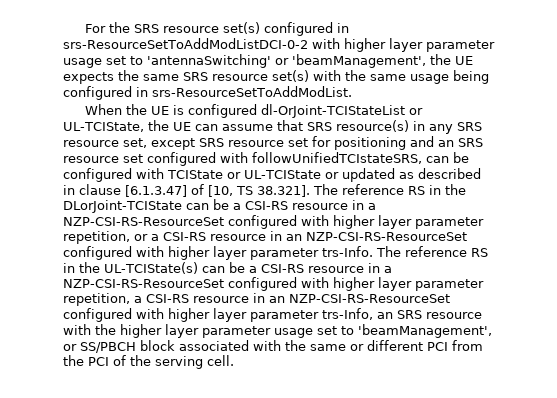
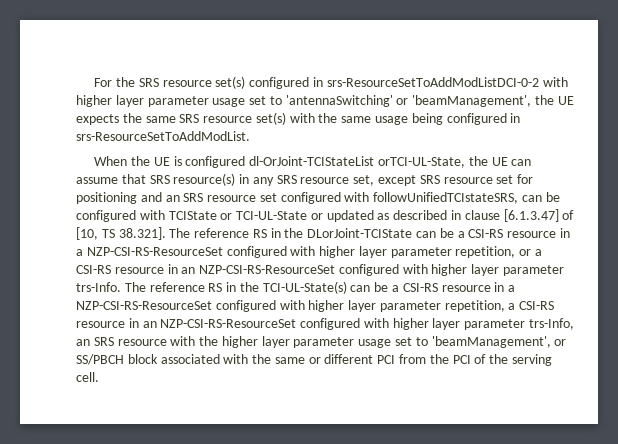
[409,108,424,115] [63,122,144,132] or UL-TCIState, -> [377,157,465,168] orTCI-UL-State,
[244,170,321,179] UL-TCIState -> [236,211,308,220] TCI-UL-State
[104,262,198,274] UL-TCIState(s) -> [262,281,347,294] TCI-UL-State(s)

